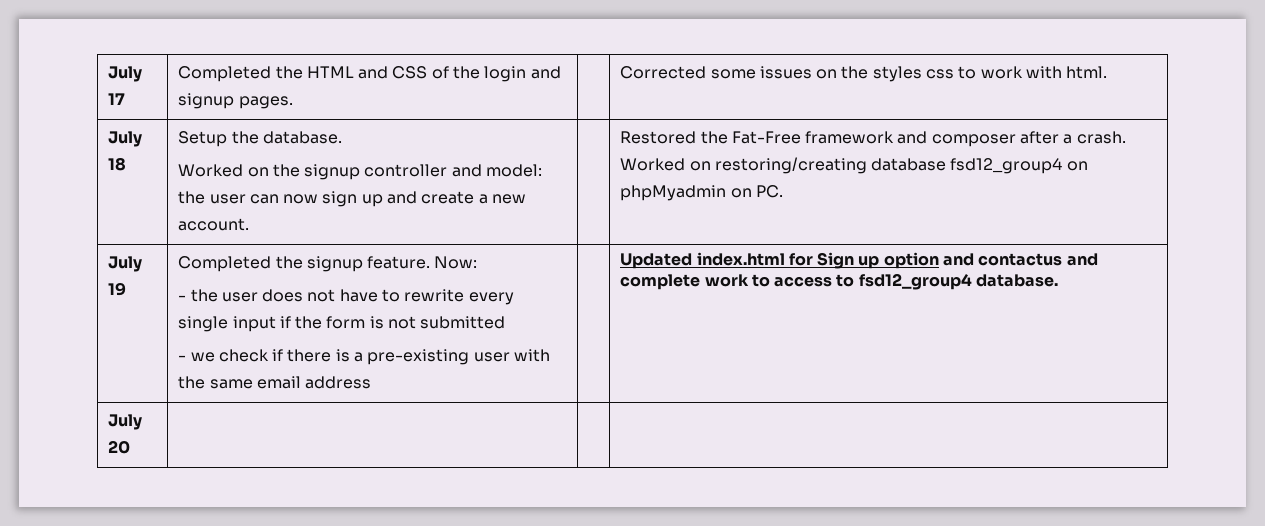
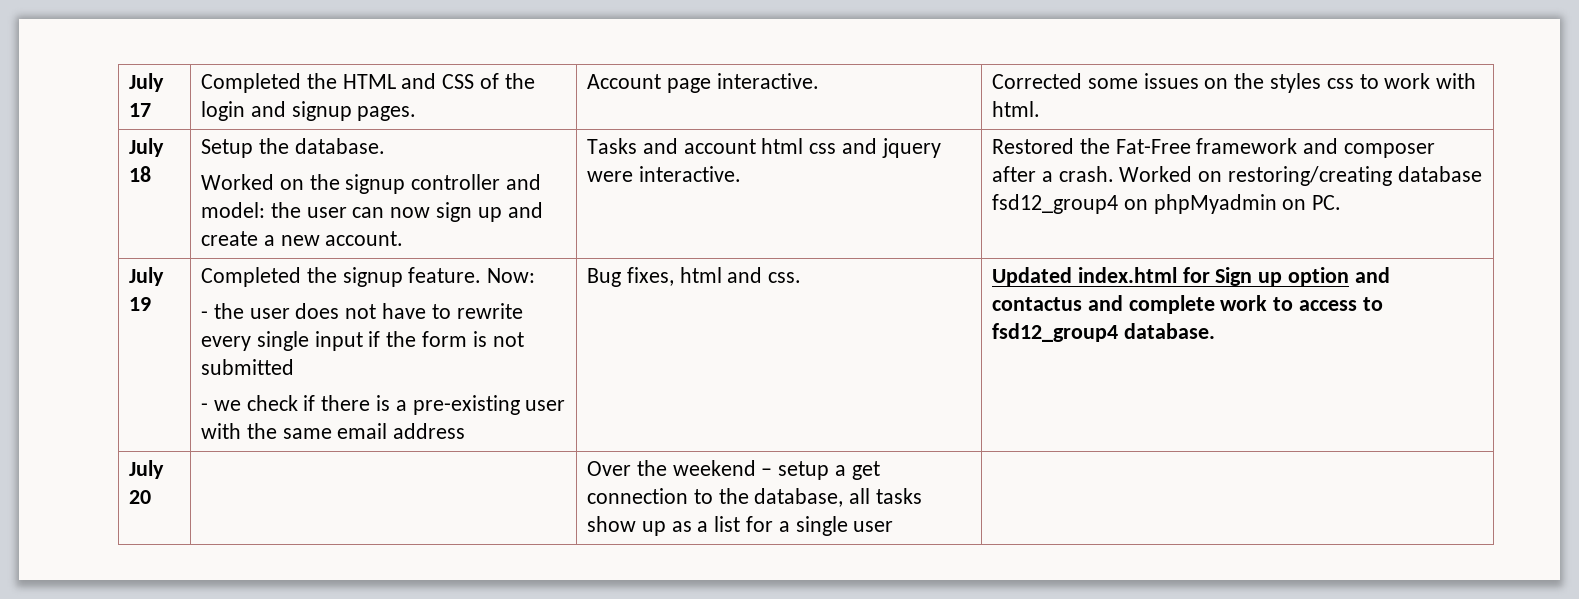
(293, 102) none -> [586,73,819,93] Account page interactive.
(250, 224) none -> [586,138,941,158] [586,166,741,182] Tasks and account html css and jquery were interactive.
(372, 382) none -> [586,267,802,287] Bug fixes, html and css.
(131, 447) none -> [586,460,880,480] [586,488,922,507] [586,516,894,536] Over the weekend – setup a get connection to the database, all tasks show up as a list for a single user

